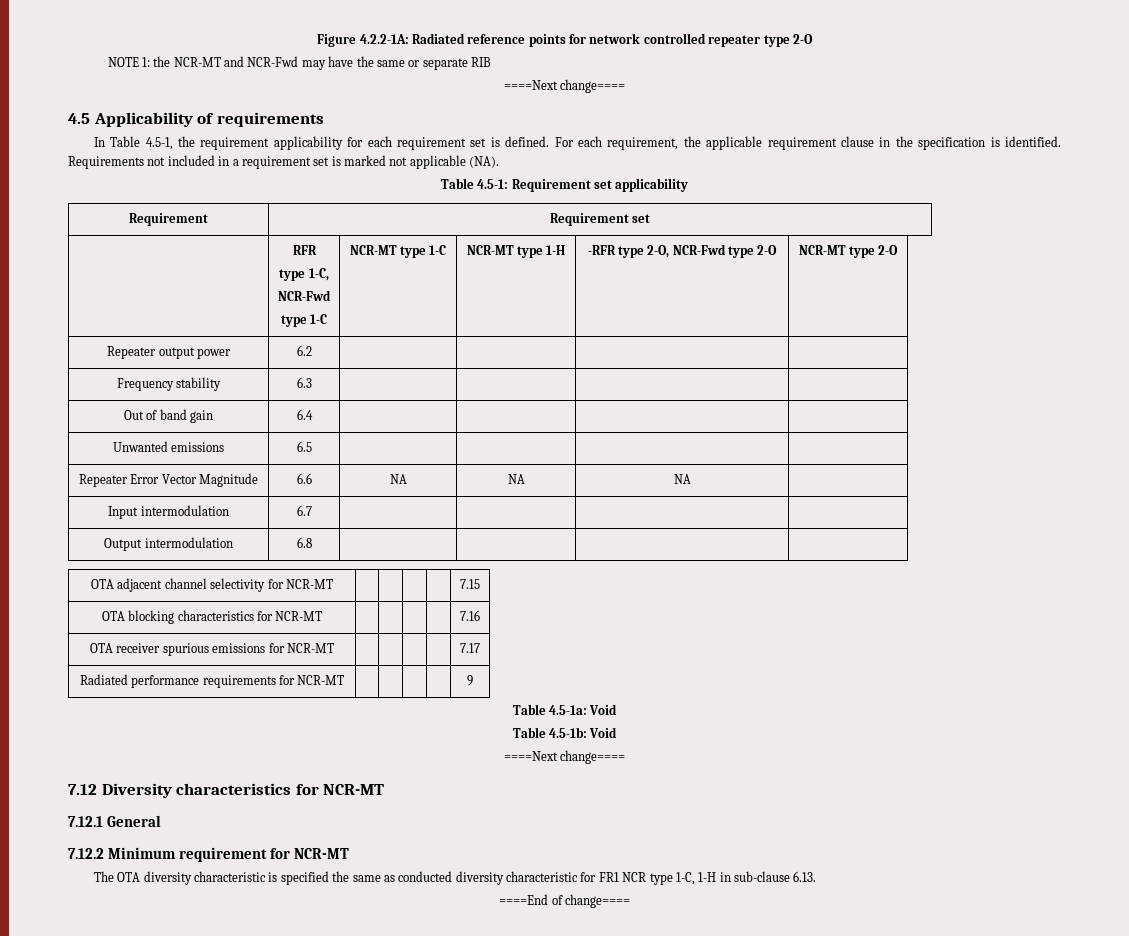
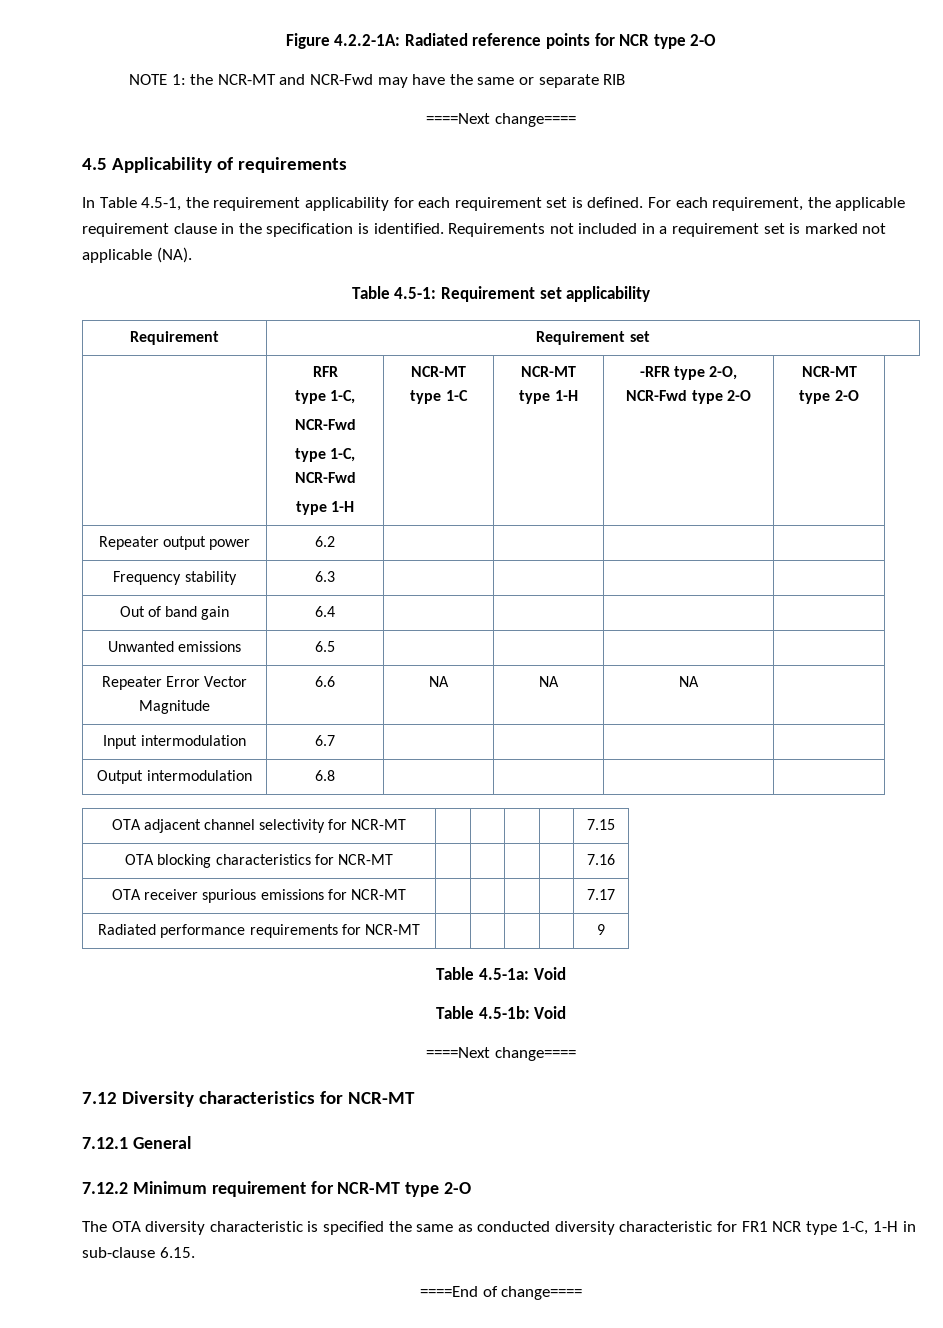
[589,33,761,47] network controlled repeater -> [619,34,650,46] NCR
[310,314,328,324] 1-C -> [330,448,356,462] [294,472,356,483] [295,501,355,515] 1-C, NCR-Fwd // type 1-H
(349, 853) none -> [405,1182,472,1197] type 2-O
[793,871,817,882] 6.13. -> [159,1247,195,1258] 6.15.

